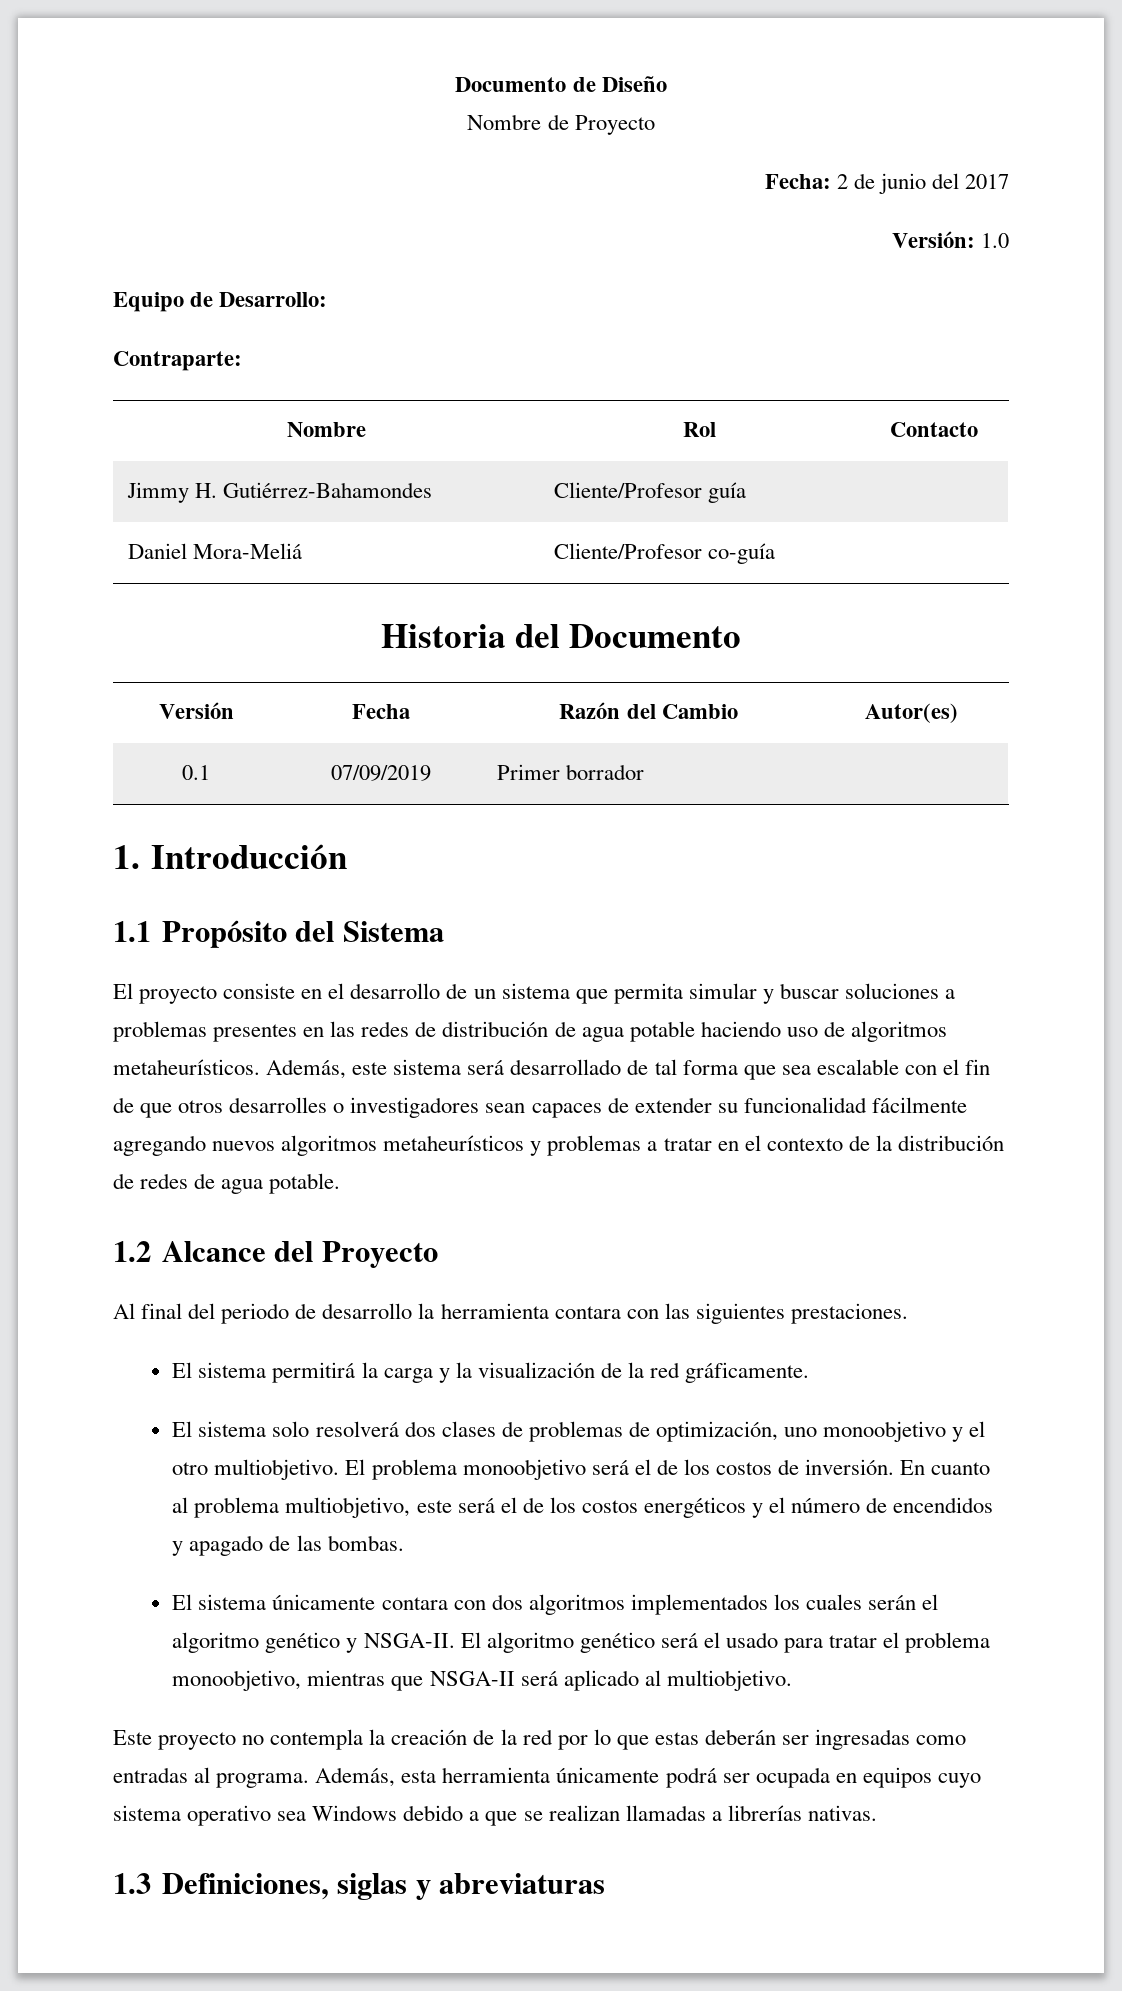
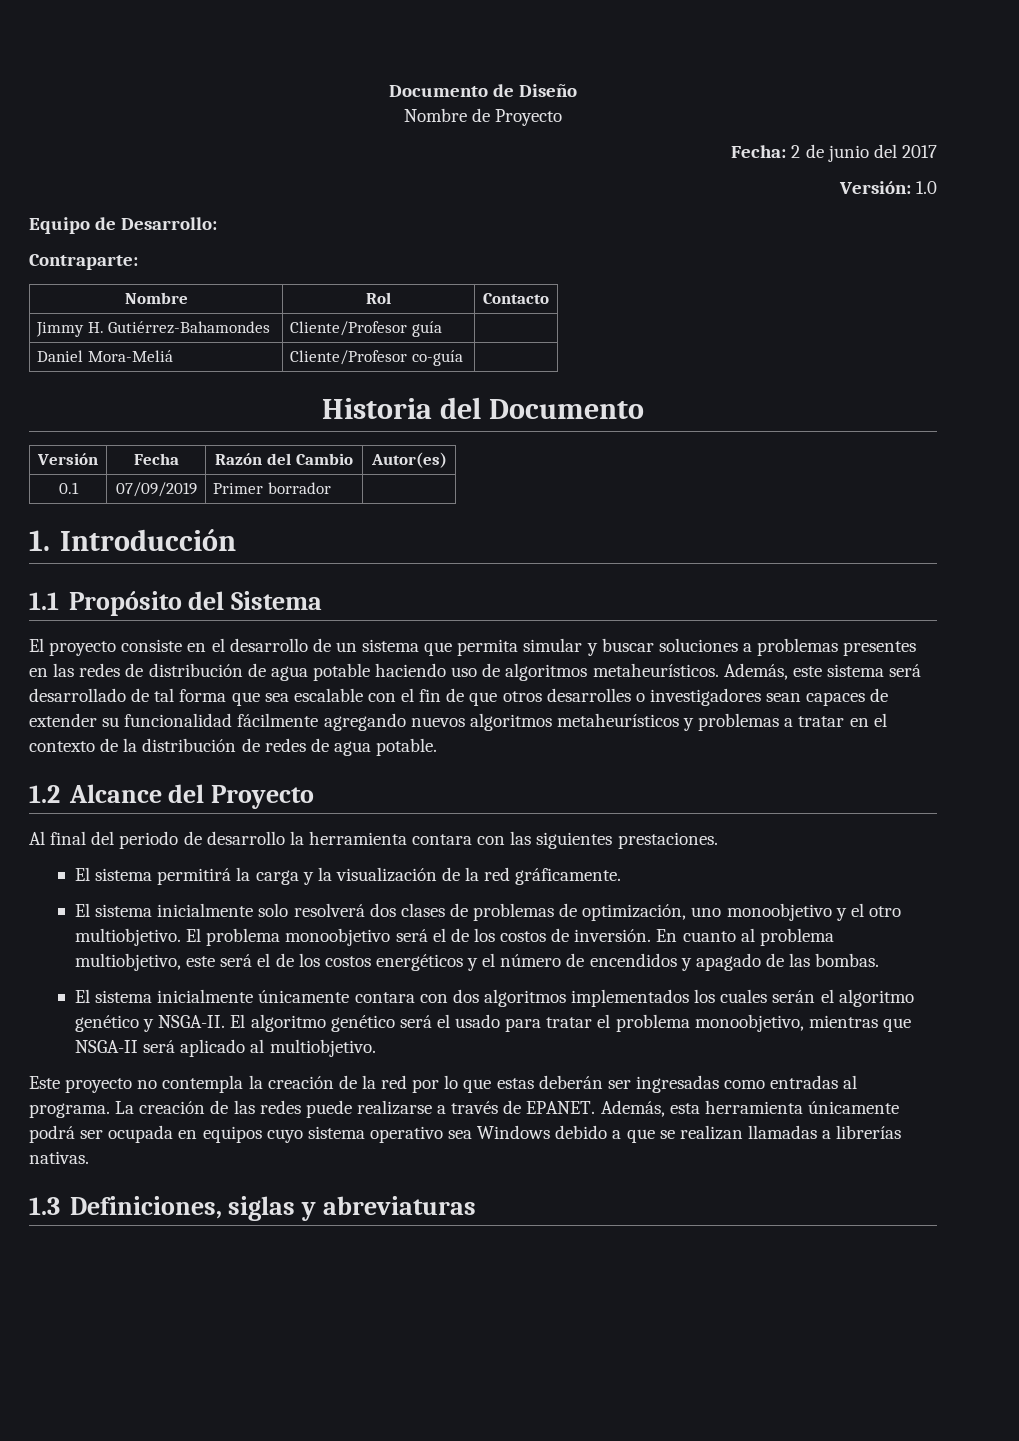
(267, 1429) none -> [157,903,254,917] inicialmente
(267, 1602) none -> [157,989,254,1003] inicialmente
(310, 1780) none -> [115,1100,596,1118] La creación de las redes puede realizarse a través de EPANET.

